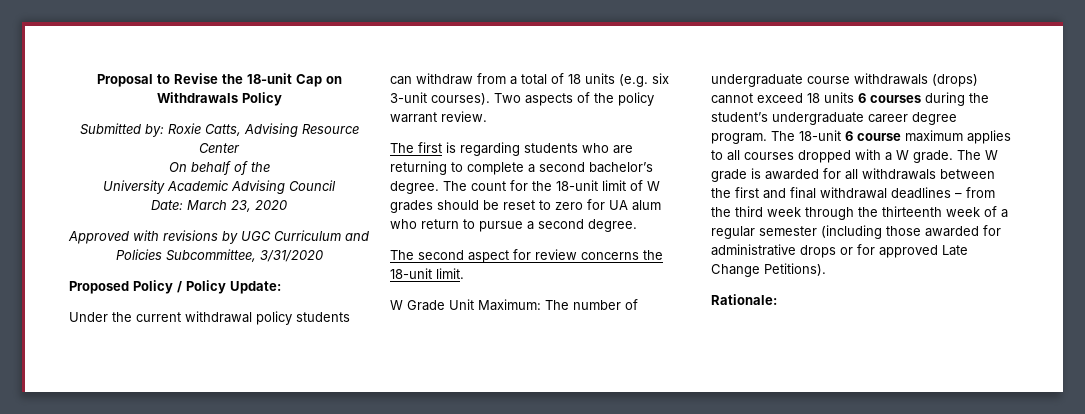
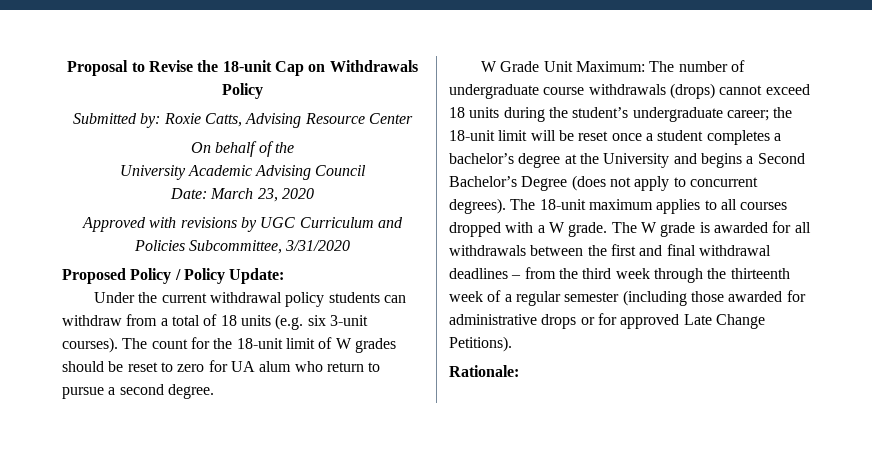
[494,92,654,106] [390,111,487,123] [390,142,633,156] [390,161,653,175] [390,181,439,194] Two aspects of the policy warrant review. // The first is regarding students who are returning to complete a second bachelor’s degree. -> (118, 345) none
[390,249,663,263] [390,268,464,279] // The second aspect for review concerns the 18-unit limit. -> (214, 391) none
[858,93,921,103] 6 courses -> (500, 112) none
[868,112,957,125] [711,130,901,144] career degree program. The 18-unit 6 course -> [726,107,793,121] [449,130,781,145] [449,153,805,168] [449,175,758,191] [449,198,586,214] career; the 18-unit limit will be reset once a student completes a bachelor’s degree at the University and begins a Second Bachelor’s Degree (does not apply to concurrent degrees). The 18-unit

